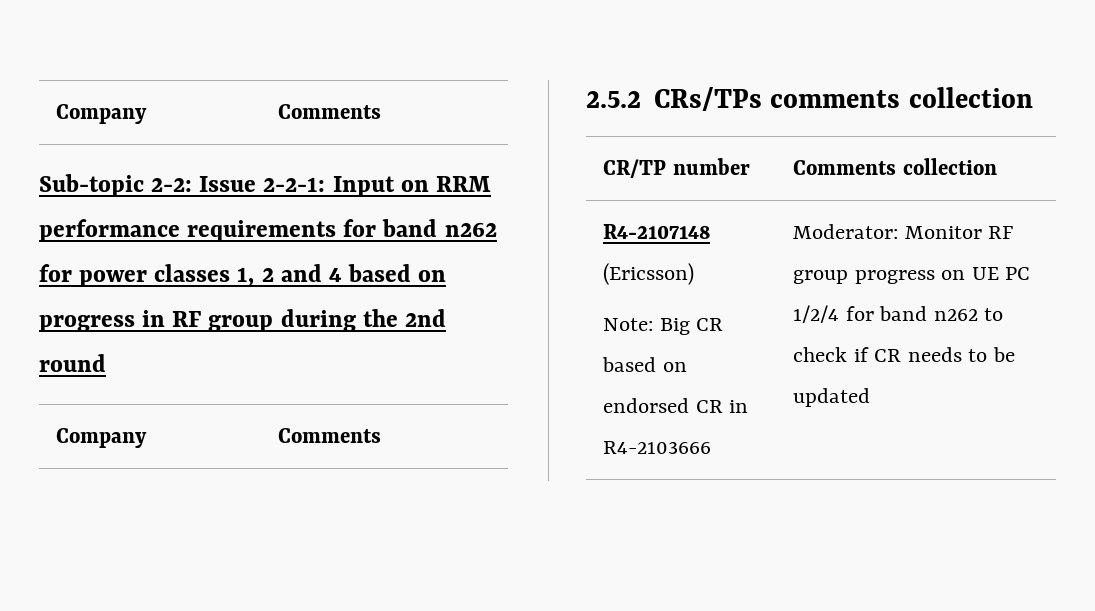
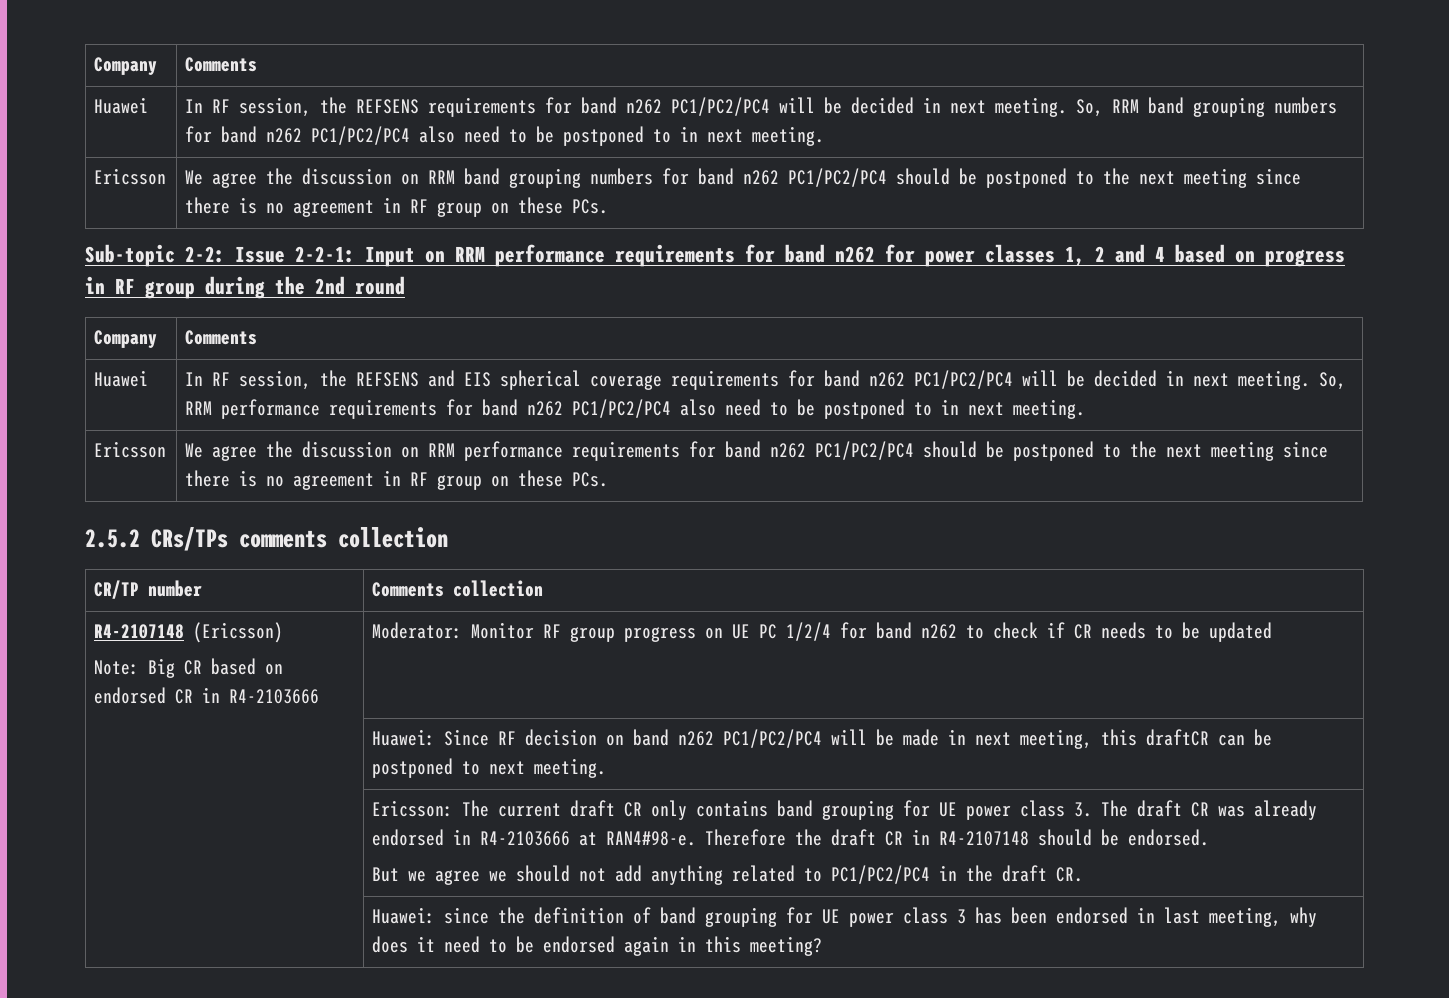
[56,104,148,124] [278,104,382,119] Company | Comments -> [94,57,158,75] [185,57,258,72] [94,97,149,114] [185,97,1338,117] [185,126,825,146] [94,168,167,185] [185,168,1302,188] [185,197,609,217] Company | Comments // Huawei | In RF session, the REFSENS requirements for band n262 PC1/PC2/PC4 will be decided in next meeting. So, RRM band grouping numbers for band n262 PC1/PC2/PC4 also need to be postponed to in next meeting. // Ericsson | We agree the discussion on RRM band grouping numbers for band n262 PC1/PC2/PC4 should be postponed to the next meeting since there is no agreement in RF group on these PCs.
(382, 435) none -> [94,370,149,387] [185,370,1347,390] [185,399,1086,419] [94,441,167,458] [185,441,1329,461] [185,470,609,490] // Huawei | In RF session, the REFSENS and EIS spherical coverage requirements for band n262 PC1/PC2/PC4 will be decided in next meeting. So, RRM performance requirements for band n262 PC1/PC2/PC4 also need to be postponed to in next meeting. // Ericsson | We agree the discussion on RRM performance requirements for band n262 PC1/PC2/PC4 should be postponed to the next meeting since there is no agreement in RF group on these PCs.
(871, 397) none -> [372,729,1273,749] [372,758,607,778] [372,800,1318,820] [372,829,1210,846] [372,865,1084,885] [372,907,1318,927] [372,936,823,956] // | Huawei: Since RF decision on band n262 PC1/PC2/PC4 will be made in next meeting, this draftCR can be postponed to next meeting. // | Ericsson: The current draft CR only contains band grouping for UE power class 3. The draft CR was already endorsed in R4-2103666 at RAN4#98-e. Therefore the draft CR in R4-2107148 should be endorsed. // But we agree we should not add anything related to PC1/PC2/PC4 in the draft CR. // | Huawei: since the definition of band grouping for UE power class 3 has been endorsed in last meeting, why does it need to be endorsed again in this meeting?

